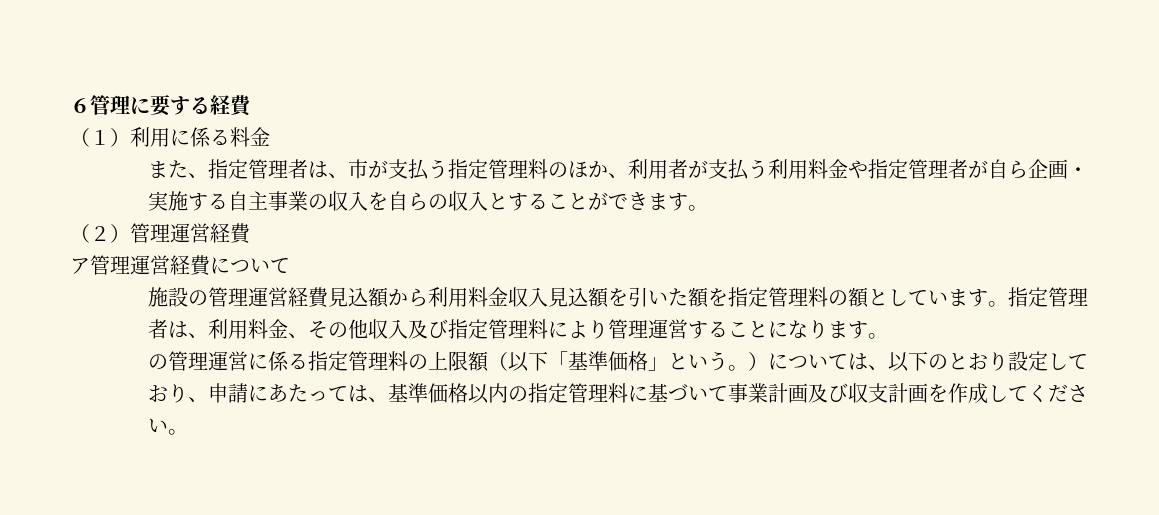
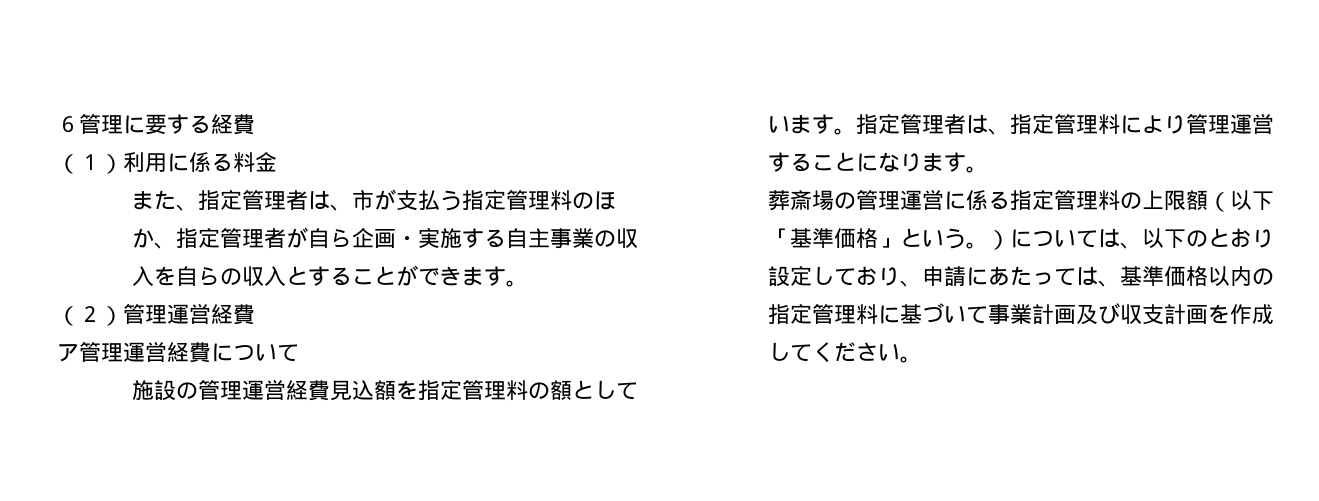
[627,159,868,180] 利用者が支払う利用料金や -> (176, 245) none
[387,287,709,308] から利用料金収入見込額を引いた額 -> (396, 390) none
[207,319,448,339] 利用料金、その他収入及び -> (1010, 131) none
(888, 336) none -> [767,190,834,211] 葬斎場

